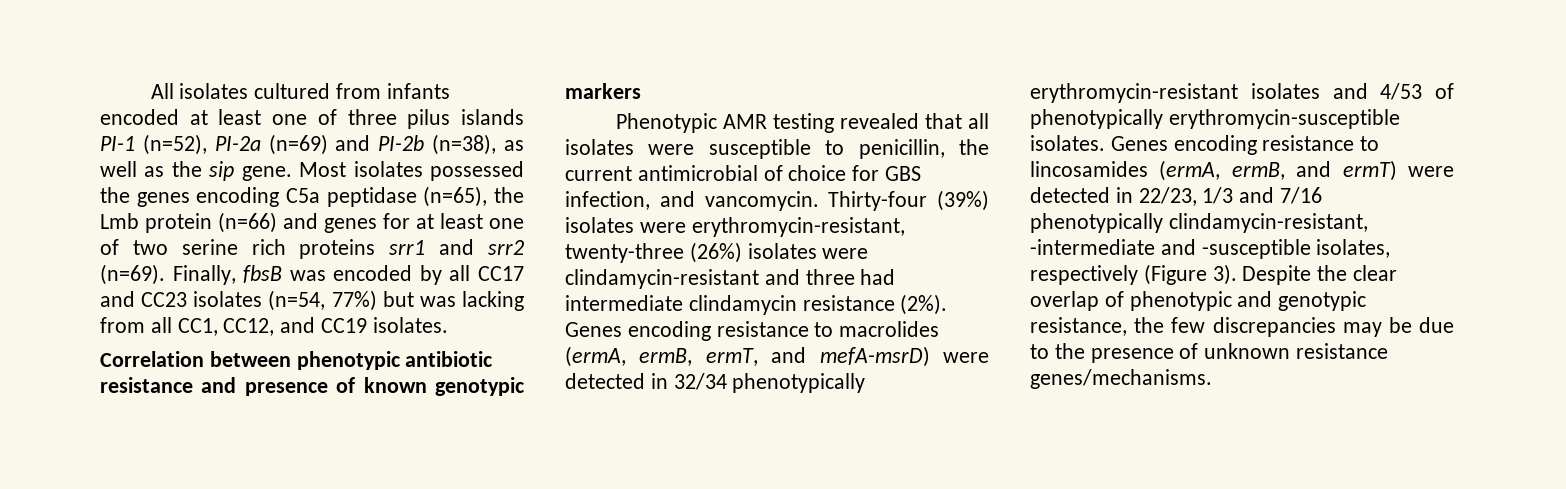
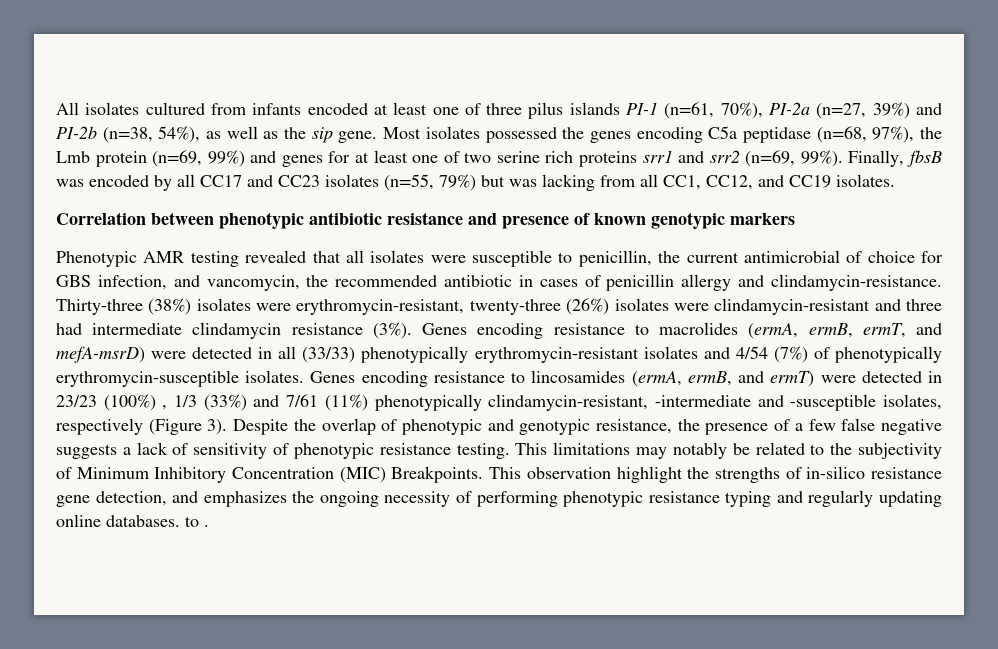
[142,134,497,155] (n=52), PI-2a (n=69) and PI-2b (n=38), -> [664,102,942,119] [56,126,201,143] (n=61, 70%), PI-2a (n=27, 39%) and PI-2b (n=38, 54%),
[423,186,488,207] (n=65), -> [816,126,915,143] (n=68, 97%),
[218,212,277,233] (n=66) -> [152,150,245,167] (n=69, 99%)
[100,264,165,285] (n=69). -> [745,150,843,167] (n=69, 99%).
[268,290,377,311] (n=54, 77%) -> [384,174,476,191] (n=55, 79%)
[704,190,989,211] vancomycin. Thirty-four (39%) -> [206,274,942,291] [56,298,192,315] vancomycin, the recommended antibiotic in cases of penicillin allergy and clindamycin-resistance. Thirty-three (38%)
[900,294,948,315] (2%). -> [372,322,412,339] (3%).
[673,373,727,390] 32/34 -> [278,346,356,363] all (33/33)
[1380,83,1423,100] 4/53 -> [735,346,808,363] 4/54 (7%)
[1138,187,1323,206] 22/23, 1/3 and 7/16 -> [56,394,368,411] 23/23 (100%) , 1/3 (33%) and 7/61 (11%)
[1353,265,1398,281] clear -> (316, 425) none
[1171,317,1454,337] [1030,343,1389,363] [1030,369,1212,389] few discrepancies may be due to the presence of unknown resistance genes/mechanisms. -> [705,418,943,435] [56,442,943,459] [56,466,943,483] [56,490,942,507] [56,514,209,527] presence of a few false negative suggests a lack of sensitivity of phenotypic resistance testing. This limitations may notably be related to the subjectivity of Minimum Inhibitory Concentration (MIC) Breakpoints. This observation highlight the strengths of in-silico resistance gene detection, and emphasizes the ongoing necessity of performing phenotypic resistance typing and regularly updating online databases. to .

